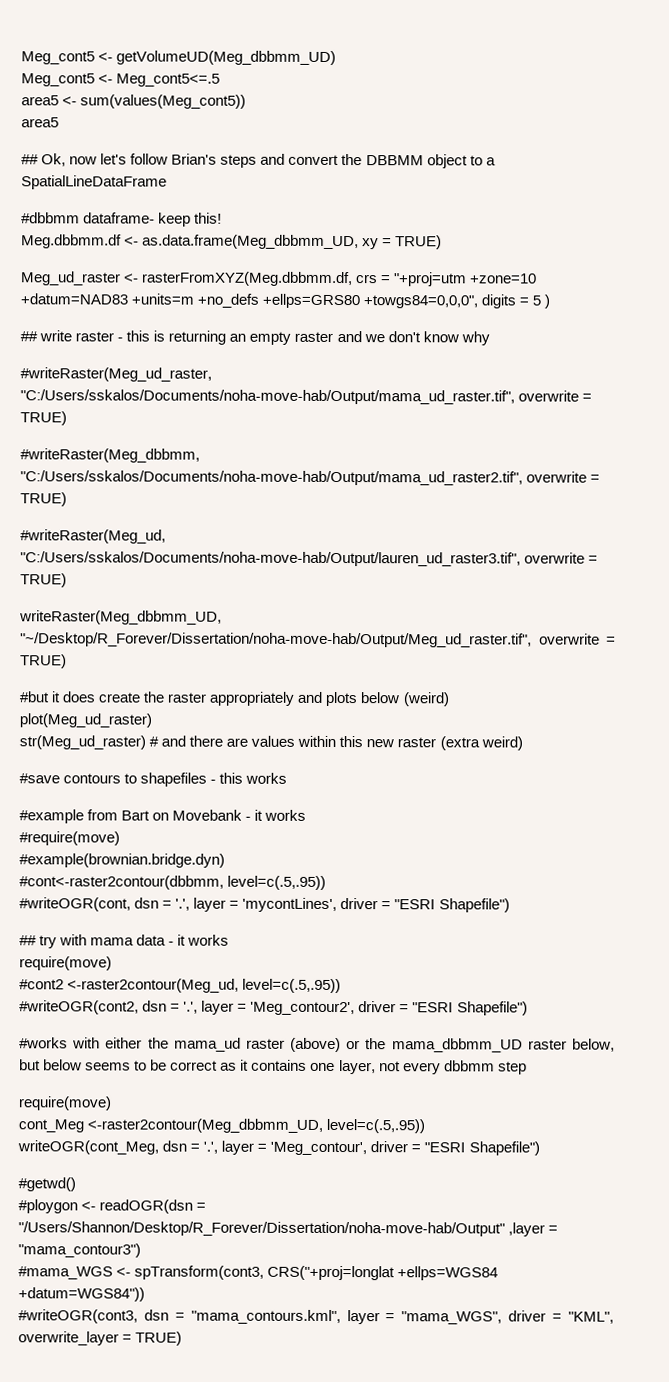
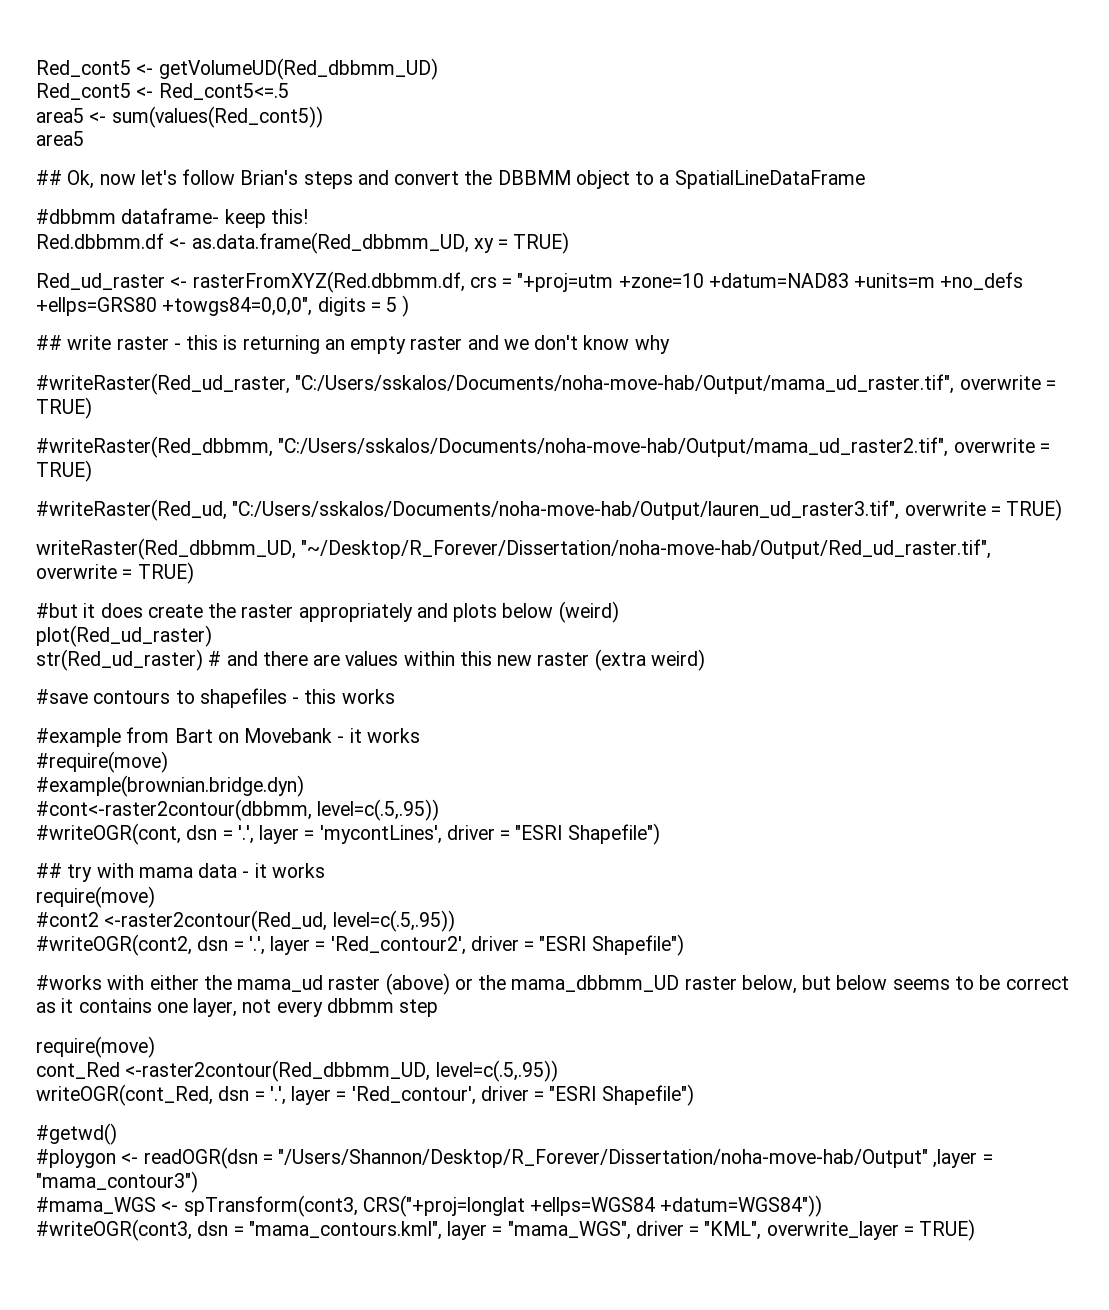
[21,50,337,66] [21,73,221,87] Meg_cont5 <- getVolumeUD(Meg_dbbmm_UD) // Meg_cont5 <- Meg_cont5<=.5 -> [36,58,438,80] [36,83,289,100] Red_cont5 <- getVolumeUD(Red_dbbmm_UD) // Red_cont5 <- Red_cont5<=.5
[80,94,247,109] sum(values(Meg_cont5)) -> [111,106,323,128] sum(values(Red_cont5))
[21,234,360,250] Meg.dbbmm.df <- as.data.frame(Meg_dbbmm_UD, -> [36,232,469,254] Red.dbbmm.df <- as.data.frame(Red_dbbmm_UD,
[20,271,354,287] Meg_ud_raster <- rasterFromXYZ(Meg.dbbmm.df, -> [36,271,465,293] Red_ud_raster <- rasterFromXYZ(Red.dbbmm.df,
[20,367,212,382] #writeRaster(Meg_ud_raster, -> [36,373,290,395] #writeRaster(Red_ud_raster,
[20,448,200,463] #writeRaster(Meg_dbbmm, -> [36,436,273,458] #writeRaster(Red_dbbmm,
[20,529,166,544] #writeRaster(Meg_ud, -> [36,499,227,521] #writeRaster(Red_ud,
[19,610,222,625] [20,632,532,648] writeRaster(Meg_dbbmm_UD, "~/Desktop/R_Forever/Dissertation/noha-move-hab/Output/Meg_ud_raster.tif", -> [36,538,992,560] writeRaster(Red_dbbmm_UD, "~/Desktop/R_Forever/Dissertation/noha-move-hab/Output/Red_ud_raster.tif",
[19,713,152,728] [19,735,146,750] plot(Meg_ud_raster) // str(Meg_ud_raster) -> [36,625,212,647] [36,649,203,671] plot(Red_ud_raster) // str(Red_ud_raster)
[67,978,240,993] <-raster2contour(Meg_ud, -> [104,910,328,932] <-raster2contour(Red_ud,
[250,1001,356,1016] 'Meg_contour2', -> [330,936,466,955] 'Red_contour2',
[18,1118,426,1134] [17,1140,368,1156] cont_Meg <-raster2contour(Meg_dbbmm_UD, level=c(.5,.95)) // writeOGR(cont_Meg, dsn = '.', layer = 'Meg_contour', -> [36,1060,558,1082] [36,1084,476,1106] cont_Red <-raster2contour(Red_dbbmm_UD, level=c(.5,.95)) // writeOGR(cont_Red, dsn = '.', layer = 'Red_contour',

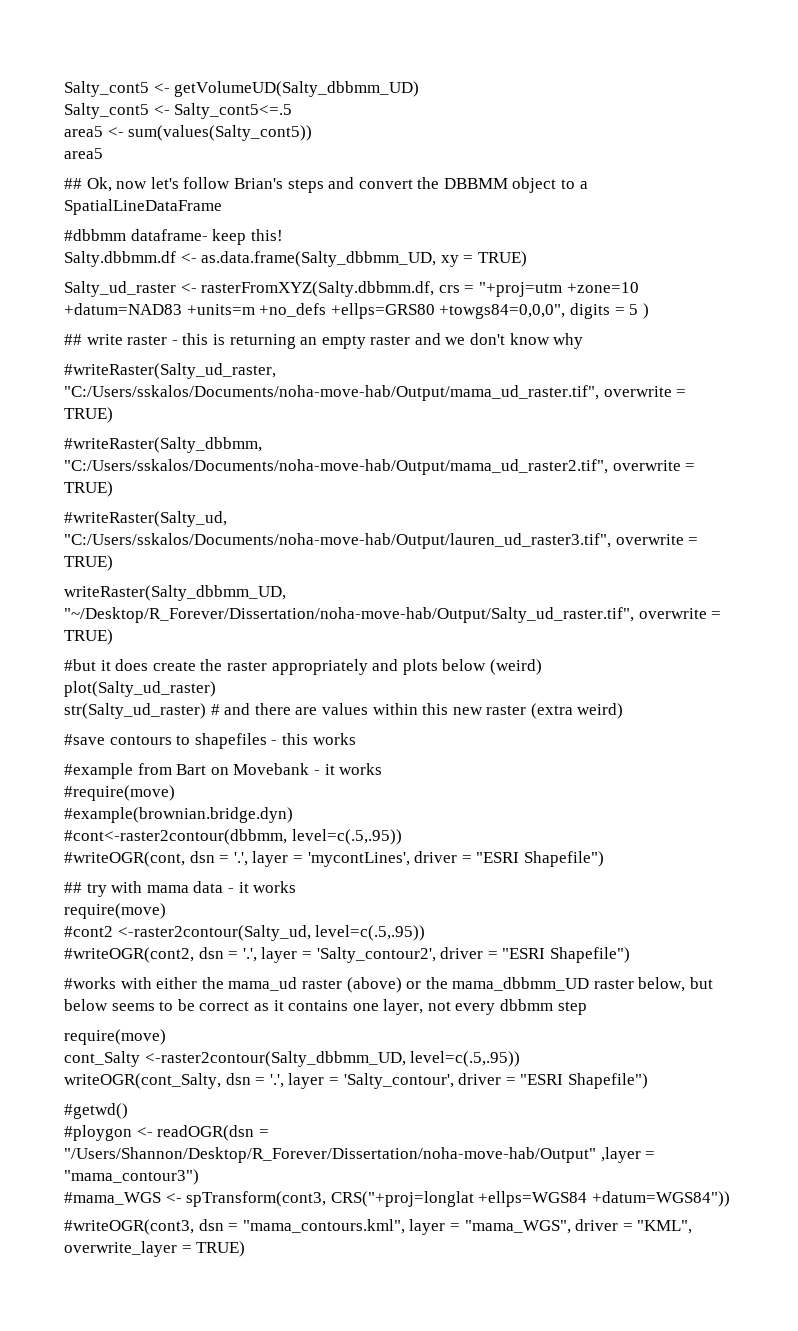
[36,58,438,80] [36,83,289,100] Red_cont5 <- getVolumeUD(Red_dbbmm_UD) // Red_cont5 <- Red_cont5<=.5 -> [64,81,420,97] [64,103,293,119] Salty_cont5 <- getVolumeUD(Salty_dbbmm_UD) // Salty_cont5 <- Salty_cont5<=.5
[111,106,323,128] sum(values(Red_cont5)) -> [128,125,313,141] sum(values(Salty_cont5))
[36,232,469,254] Red.dbbmm.df <- as.data.frame(Red_dbbmm_UD, -> [64,251,437,267] Salty.dbbmm.df <- as.data.frame(Salty_dbbmm_UD,
[36,271,465,293] Red_ud_raster <- rasterFromXYZ(Red.dbbmm.df, -> [64,281,435,297] Salty_ud_raster <- rasterFromXYZ(Salty.dbbmm.df,
[36,373,290,395] #writeRaster(Red_ud_raster, -> [64,363,276,379] #writeRaster(Salty_ud_raster,
[36,436,273,458] #writeRaster(Red_dbbmm, -> [64,437,262,453] #writeRaster(Salty_dbbmm,
[36,499,227,521] #writeRaster(Red_ud, -> [64,511,227,527] #writeRaster(Salty_ud,
[36,538,992,560] writeRaster(Red_dbbmm_UD, "~/Desktop/R_Forever/Dissertation/noha-move-hab/Output/Red_ud_raster.tif", -> [64,585,286,601] [64,607,634,623] writeRaster(Salty_dbbmm_UD, "~/Desktop/R_Forever/Dissertation/noha-move-hab/Output/Salty_ud_raster.tif",
[36,625,212,647] [36,649,203,671] plot(Red_ud_raster) // str(Red_ud_raster) -> [64,681,216,697] [64,703,206,719] plot(Salty_ud_raster) // str(Salty_ud_raster)
[104,910,328,932] <-raster2contour(Red_ud, -> [117,925,311,941] <-raster2contour(Salty_ud,
[330,936,466,955] 'Red_contour2', -> [316,947,436,963] 'Salty_contour2',
[36,1060,558,1082] [36,1084,476,1106] cont_Red <-raster2contour(Red_dbbmm_UD, level=c(.5,.95)) // writeOGR(cont_Red, dsn = '.', layer = 'Red_contour', -> [64,1051,521,1067] [64,1073,454,1089] cont_Salty <-raster2contour(Salty_dbbmm_UD, level=c(.5,.95)) // writeOGR(cont_Salty, dsn = '.', layer = 'Salty_contour',

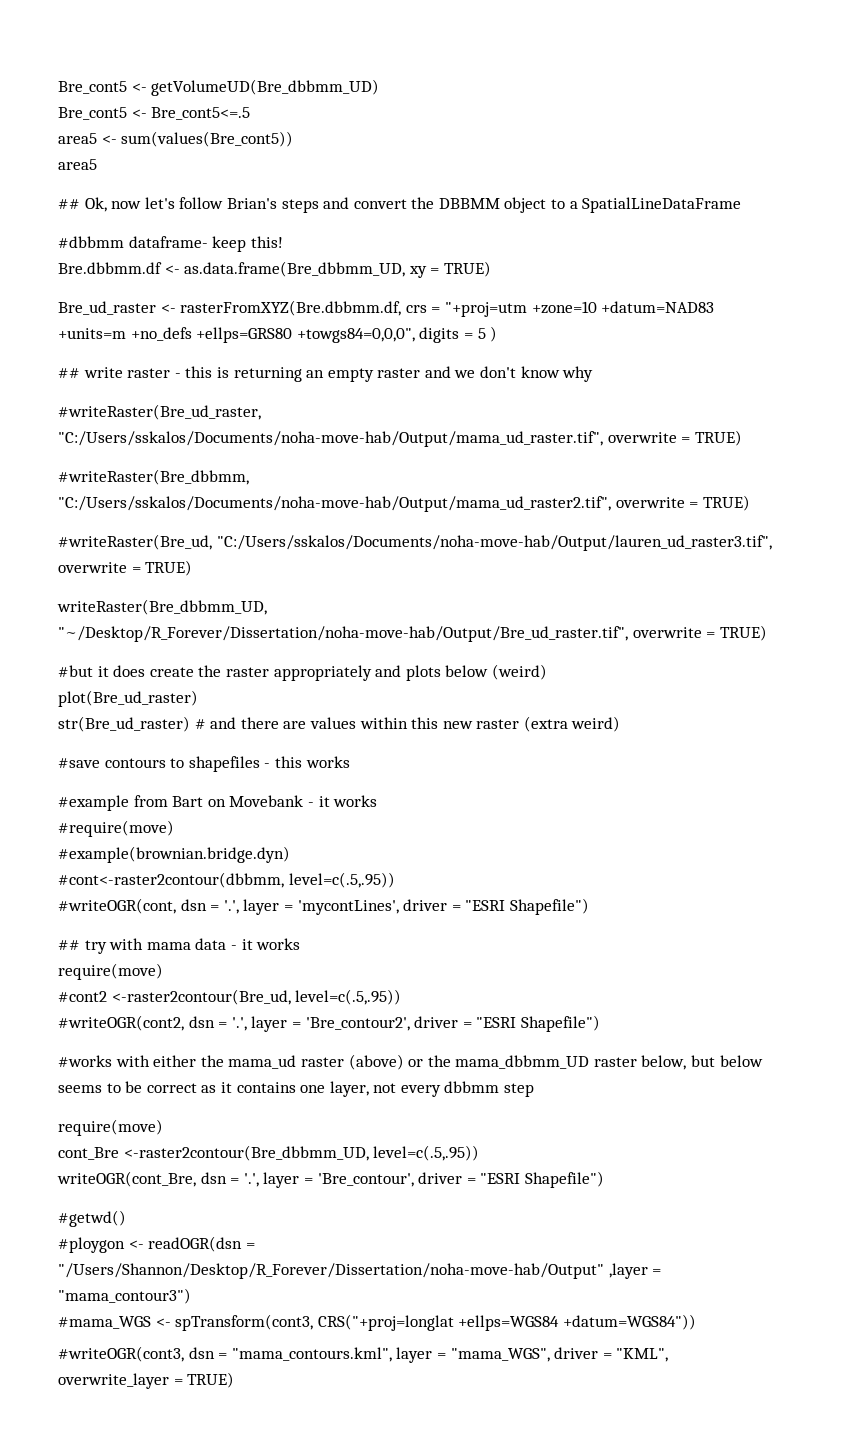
[64,81,420,97] [64,103,293,119] Salty_cont5 <- getVolumeUD(Salty_dbbmm_UD) // Salty_cont5 <- Salty_cont5<=.5 -> [58,79,380,96] [58,107,251,120] Bre_cont5 <- getVolumeUD(Bre_dbbmm_UD) // Bre_cont5 <- Bre_cont5<=.5
[128,125,313,141] sum(values(Salty_cont5)) -> [121,131,294,147] sum(values(Bre_cont5))
[64,251,437,267] Salty.dbbmm.df <- as.data.frame(Salty_dbbmm_UD, -> [58,261,406,277] Bre.dbbmm.df <- as.data.frame(Bre_dbbmm_UD,
[64,281,435,297] Salty_ud_raster <- rasterFromXYZ(Salty.dbbmm.df, -> [58,300,402,316] Bre_ud_raster <- rasterFromXYZ(Bre.dbbmm.df,
[64,363,276,379] #writeRaster(Salty_ud_raster, -> [58,404,261,420] #writeRaster(Bre_ud_raster,
[64,437,262,453] #writeRaster(Salty_dbbmm, -> [58,469,249,485] #writeRaster(Bre_dbbmm,
[64,511,227,527] #writeRaster(Salty_ud, -> [58,534,212,550] #writeRaster(Bre_ud,
[64,585,286,601] [64,607,634,623] writeRaster(Salty_dbbmm_UD, "~/Desktop/R_Forever/Dissertation/noha-move-hab/Output/Salty_ud_raster.tif", -> [57,599,267,615] [58,626,628,642] writeRaster(Bre_dbbmm_UD, "~/Desktop/R_Forever/Dissertation/noha-move-hab/Output/Bre_ud_raster.tif",
[64,681,216,697] [64,703,206,719] plot(Salty_ud_raster) // str(Salty_ud_raster) -> [58,690,198,707] [58,716,190,732] plot(Bre_ud_raster) // str(Bre_ud_raster)
[117,925,311,941] <-raster2contour(Salty_ud, -> [111,989,291,1005] <-raster2contour(Bre_ud,
[316,947,436,963] 'Salty_contour2', -> [305,1017,410,1031] 'Bre_contour2',
[64,1051,521,1067] [64,1073,454,1089] cont_Salty <-raster2contour(Salty_dbbmm_UD, level=c(.5,.95)) // writeOGR(cont_Salty, dsn = '.', layer = 'Salty_contour', -> [58,1145,480,1161] [57,1171,414,1188] cont_Bre <-raster2contour(Bre_dbbmm_UD, level=c(.5,.95)) // writeOGR(cont_Bre, dsn = '.', layer = 'Bre_contour',

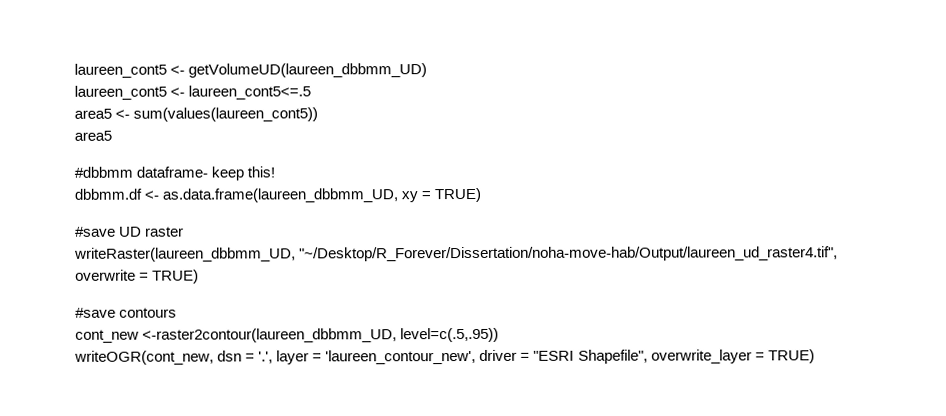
[58,79,380,96] [58,107,251,120] Bre_cont5 <- getVolumeUD(Bre_dbbmm_UD) // Bre_cont5 <- Bre_cont5<=.5 -> [74,63,428,78] [74,85,312,100] laureen_cont5 <- getVolumeUD(laureen_dbbmm_UD) // laureen_cont5 <- laureen_cont5<=.5
[121,131,294,147] [58,159,97,170] [58,197,742,213] sum(values(Bre_cont5)) // area5 // ## Ok, now let's follow Brian's steps and convert the DBBMM object to a SpatialLineDataFrame -> [133,107,319,122] [74,130,112,141] sum(values(laureen_cont5)) // area5
[58,261,406,277] Bre.dbbmm.df <- as.data.frame(Bre_dbbmm_UD, -> [74,188,399,203] dbbmm.df <- as.data.frame(laureen_dbbmm_UD,
[58,300,715,317] [58,326,498,343] [58,366,594,382] [58,404,261,420] [58,430,742,447] [58,469,249,485] [58,495,750,512] [58,534,772,551] [58,560,193,576] [57,599,267,615] [58,625,767,642] [58,664,547,681] [58,690,198,707] [58,716,621,732] [58,756,350,772] [58,795,378,811] [58,820,174,837] [58,846,290,863] [58,872,395,888] [58,898,589,915] [58,938,301,954] [58,963,163,980] [58,989,402,1005] [58,1015,600,1032] [58,1054,763,1070] [58,1081,535,1097] [58,1119,163,1136] [58,1145,480,1161] [57,1171,604,1188] [58,1210,126,1227] [58,1236,255,1253] [58,1263,662,1279] [58,1288,191,1304] [58,1314,696,1331] [58,1346,669,1363] Bre_ud_raster <- rasterFromXYZ(Bre.dbbmm.df, crs = "+proj=utm +zone=10 +datum=NAD83 +units=m +no_defs +ellps=GRS80 +towgs84=0,0,0", digits = 5 ) // ## write raster - this is returning an empty raster and we don't know why // #writeRaster(Bre_ud_raster, "C:/Users/sskalos/Documents/noha-move-hab/Output/mama_ud_raster.tif", overwrite = TRUE) // #writeRaster(Bre_dbbmm, "C:/Users/sskalos/Documents/noha-move-hab/Output/mama_ud_raster2.tif", overwrite = TRUE) // #writeRaster(Bre_ud, "C:/Users/sskalos/Documents/noha-move-hab/Output/lauren_ud_raster3.tif", overwrite = TRUE) // writeRaster(Bre_dbbmm_UD, "~/Desktop/R_Forever/Dissertation/noha-move-hab/Output/Bre_ud_raster.tif", overwrite = TRUE) // #but it does create the raster appropriately and plots below (weird) // plot(Bre_ud_raster) // str(Bre_ud_raster) # and there are values within this new raster (extra weird) // #save contours to shapefiles - this works // #example from Bart on Movebank - it works // #require(move) // #example(brownian.bridge.dyn) // #cont<-raster2contour(dbbmm, level=c(.5,.95)) // #writeOGR(cont, dsn = '.', layer = 'mycontLines', driver = "ESRI Shapefile") // ## try with mama data - it works // require(move) // #cont2 <-raster2contour(Bre_ud, level=c(.5,.95)) // #writeOGR(cont2, dsn = '.', layer = 'Bre_contour2', driver = "ESRI Shapefile") // #works with either the mama_ud raster (above) or the mama_dbbmm_UD raster below, but below seems to be correct as it contains one layer, not every dbbmm step // require(move) // cont_Bre <-raster2contour(Bre_dbbmm_UD, level=c(.5,.95)) // writeOGR(cont_Bre, dsn = '.', layer = 'Bre_contour', driver = "ESRI Shapefile") // #getwd() // #ploygon <- readOGR(dsn = "/Users/Shannon/Desktop/R_Forever/Dissertation/noha-move-hab/Output" ,layer = "mama_contour3") // #mama_WGS <- spTransform(cont3, CRS("+proj=longlat +ellps=WGS84 +datum=WGS84")) // #writeOGR(cont3, dsn = "mama_contours.kml", layer = "mama_WGS", driver = "KML", -> [75,226,185,237] [74,246,839,262] [75,269,200,284] [75,307,178,318] [75,327,500,343] [74,349,648,365] #save UD raster // writeRaster(laureen_dbbmm_UD, "~/Desktop/R_Forever/Dissertation/noha-move-hab/Output/laureen_ud_raster4.tif", overwrite = TRUE) // #save contours // cont_new <-raster2contour(laureen_dbbmm_UD, level=c(.5,.95)) // writeOGR(cont_new, dsn = '.', layer = 'laureen_contour_new', driver = "ESRI Shapefile",

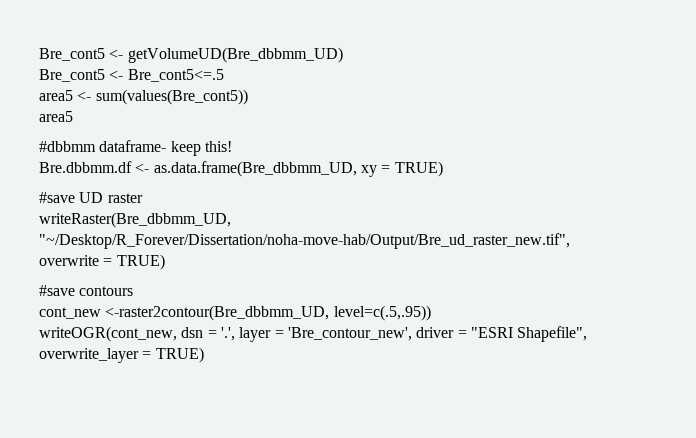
[74,63,428,78] [74,85,312,100] laureen_cont5 <- getVolumeUD(laureen_dbbmm_UD) // laureen_cont5 <- laureen_cont5<=.5 -> [39,47,343,63] [39,69,224,82] Bre_cont5 <- getVolumeUD(Bre_dbbmm_UD) // Bre_cont5 <- Bre_cont5<=.5
[133,107,319,122] sum(values(laureen_cont5)) -> [95,89,248,105] sum(values(Bre_cont5))
[74,188,399,203] dbbmm.df <- as.data.frame(laureen_dbbmm_UD, -> [39,161,357,177] Bre.dbbmm.df <- as.data.frame(Bre_dbbmm_UD,
[74,246,839,262] writeRaster(laureen_dbbmm_UD, "~/Desktop/R_Forever/Dissertation/noha-move-hab/Output/laureen_ud_raster4.tif", -> [39,212,231,228] [39,233,570,249] writeRaster(Bre_dbbmm_UD, "~/Desktop/R_Forever/Dissertation/noha-move-hab/Output/Bre_ud_raster_new.tif",
[142,328,398,343] <-raster2contour(laureen_dbbmm_UD, -> [105,305,330,321] <-raster2contour(Bre_dbbmm_UD,
[325,349,477,365] 'laureen_contour_new', -> [287,327,412,341] 'Bre_contour_new',

